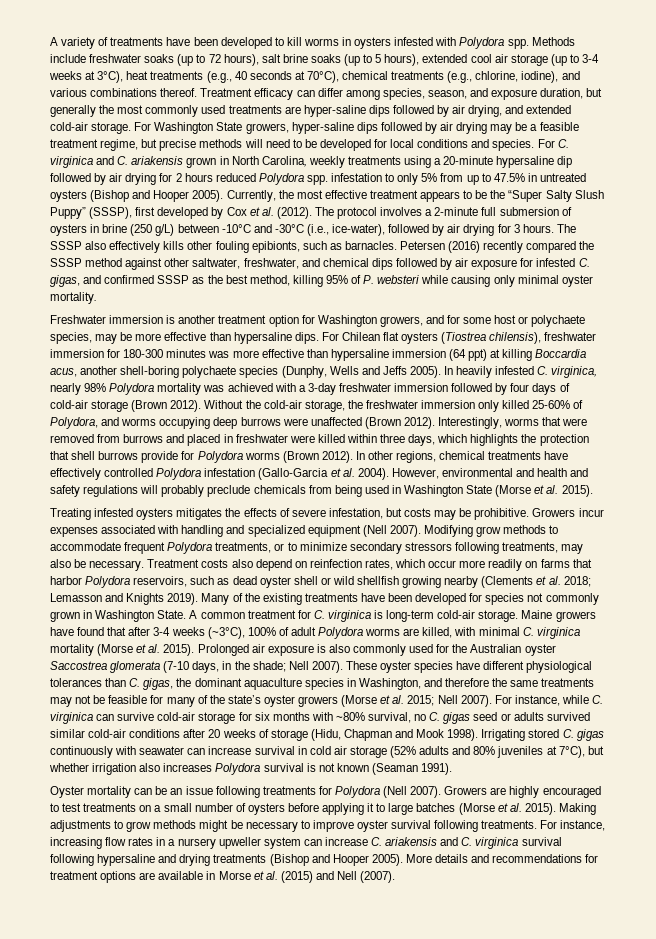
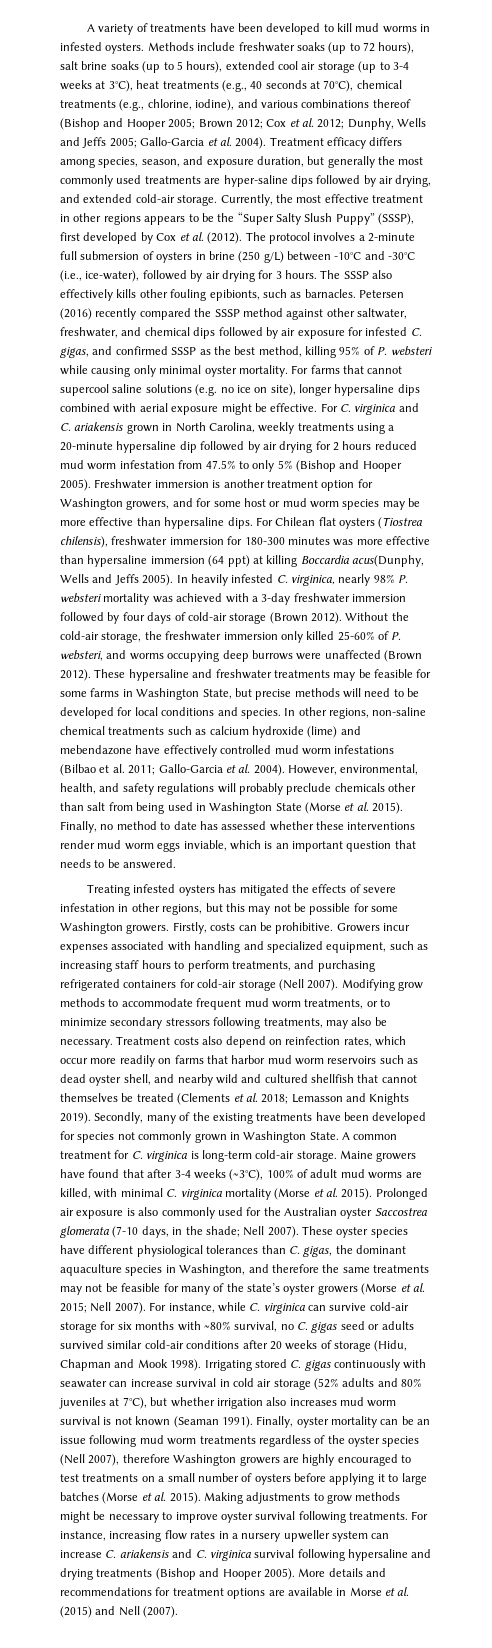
(302, 41) none -> [355,23,380,32] mud
[354,37,529,49] oysters infested with Polydora spp. -> [60,42,145,54] infested oysters.
[160,88,343,100] thereof. Treatment efficacy can differ -> [372,99,411,108] [60,118,427,130] [60,137,403,149] thereof (Bishop and Hooper 2005; Brown 2012; Cox et al. 2012; Dunphy, Wells and Jeffs 2005; Gallo-Garcia et al. 2004). Treatment efficacy differs
[134,122,579,134] [50,139,569,151] [50,156,573,168] [50,173,586,185] [50,190,224,202] For Washington State growers, hyper-saline dips followed by air drying may be a feasible treatment regime, but precise methods will need to be developed for local conditions and species. For C. virginica and C. ariakensis grown in North Carolina, weekly treatments using a 20-minute hypersaline dip followed by air drying for 2 hours reduced Polydora spp. infestation to only 5% from up to 47.5% in untreated oysters (Bishop and Hooper 2005). -> (218, 200) none
(418, 194) none -> [60,213,141,225] in other regions
(97, 298) // -> [291,365,403,374] [60,384,420,396] [60,403,419,415] [60,422,395,434] [60,441,417,453] [60,460,402,472] [60,479,91,491] For farms that cannot supercool saline solutions (e.g. no ice on site), longer hypersaline dips combined with aerial exposure might be effective. For C. virginica and C. ariakensis grown in North Carolina, weekly treatments using a 20-minute hypersaline dip followed by air drying for 2 hours reduced mud worm infestation from 47.5% to only 5% (Bishop and Hooper 2005).
[531,315,586,327] [50,332,92,344] polychaete species, -> [282,498,380,510] mud worm species
[50,366,327,378] acus, another shell-boring polychaete species (Dunphy, -> [352,555,424,567] acus(Dunphy,
[109,383,155,395] Polydora -> [398,575,409,583] [60,593,101,603] P. websteri
[50,417,98,429] Polydora, -> [391,632,402,640] [60,650,103,661] P. websteri,
[438,417,588,429] [50,434,589,446] [50,451,353,463] Interestingly, worms that were removed from burrows and placed in freshwater were killed within three days, which highlights the protection that shell burrows provide for Polydora worms (Brown 2012). -> [94,669,432,681] [60,688,420,700] [60,707,281,719] These hypersaline and freshwater treatments may be feasible for some farms in Washington State, but precise methods will need to be developed for local conditions and species.
[439,451,569,460] [50,468,329,480] chemical treatments have effectively controlled Polydora infestation (Gallo-Garcia -> [372,707,427,716] [60,726,361,738] [60,745,395,757] [60,764,223,776] non-saline chemical treatments such as calcium hydroxide (lime) and mebendazone have effectively controlled mud worm infestations (Bilbao et al. 2011; Gallo-Garcia
[441,468,568,477] environmental and health -> [340,764,419,775] [60,783,96,794] environmental, health,
(306, 489) none -> [388,783,416,792] [60,802,106,811] other than salt
(593, 491) none -> [60,821,416,833] [60,840,416,852] [60,859,177,869] Finally, no method to date has assessed whether these interventions render mud worm eggs inviable, which is an important question that needs to be answered.
[176,508,223,520] mitigates -> [218,884,289,896] has mitigated
[328,508,457,520] infestation, but costs may -> [60,903,399,915] [60,922,257,934] infestation in other regions, but this may not be possible for some Washington growers. Firstly, costs can
[307,525,361,537] equipment -> [326,941,428,953] [60,960,375,972] [60,979,276,991] equipment, such as increasing staff hours to perform treatments, and purchasing refrigerated containers for cold-air storage
[167,542,213,554] Polydora -> [244,998,301,1008] mud worm
[85,576,188,588] Polydora reservoirs, -> [267,1055,377,1065] mud worm reservoirs
[293,576,479,588] shell or wild shellfish growing nearby -> [123,1074,417,1086] [60,1093,174,1102] shell, and nearby wild and cultured shellfish that cannot themselves be treated
[201,593,230,605] Many -> [94,1112,176,1124] Secondly, many
[318,627,364,639] Polydora -> [340,1169,365,1178] mud
[215,763,261,775] Polydora -> [340,1397,397,1407] mud worm
[50,786,84,798] // Oyster -> [256,1416,329,1428] Finally, oyster
[262,786,488,798] treatments for Polydora (Nell 2007). Growers -> [139,1435,420,1447] [60,1454,280,1466] mud worm treatments regardless of the oyster species (Nell 2007), therefore Washington growers

